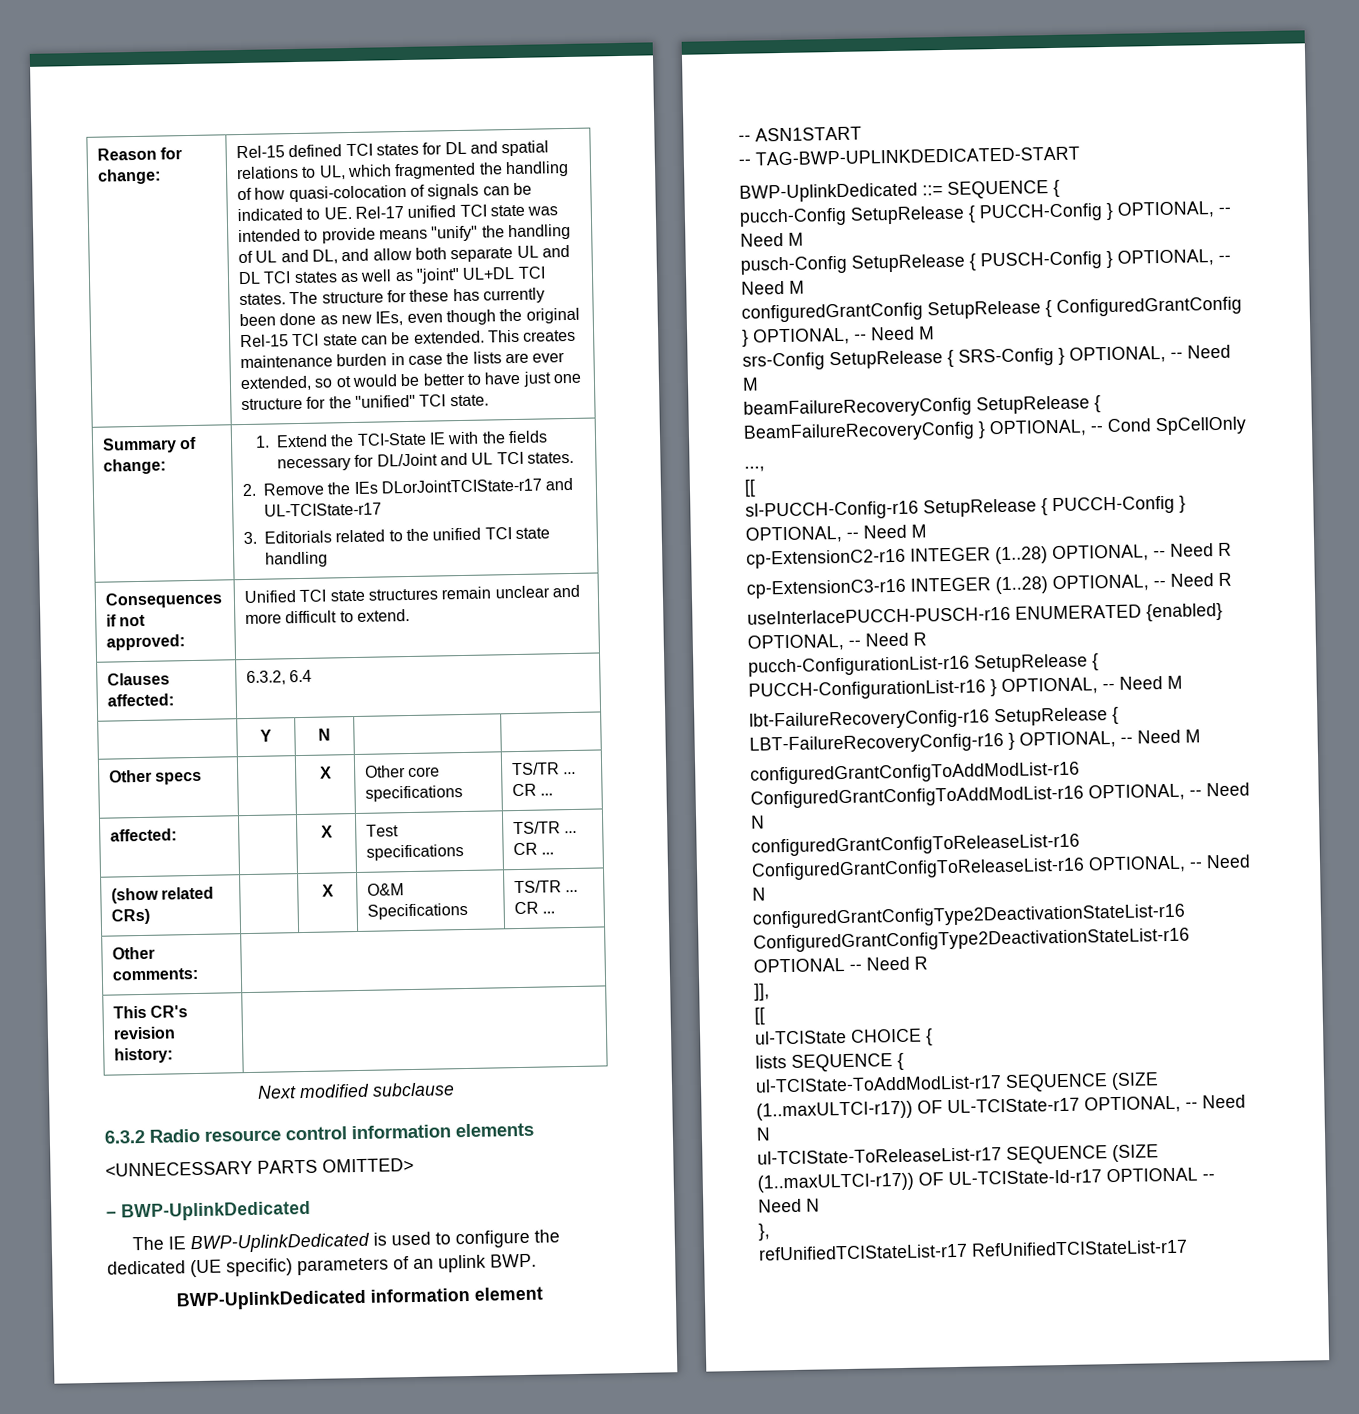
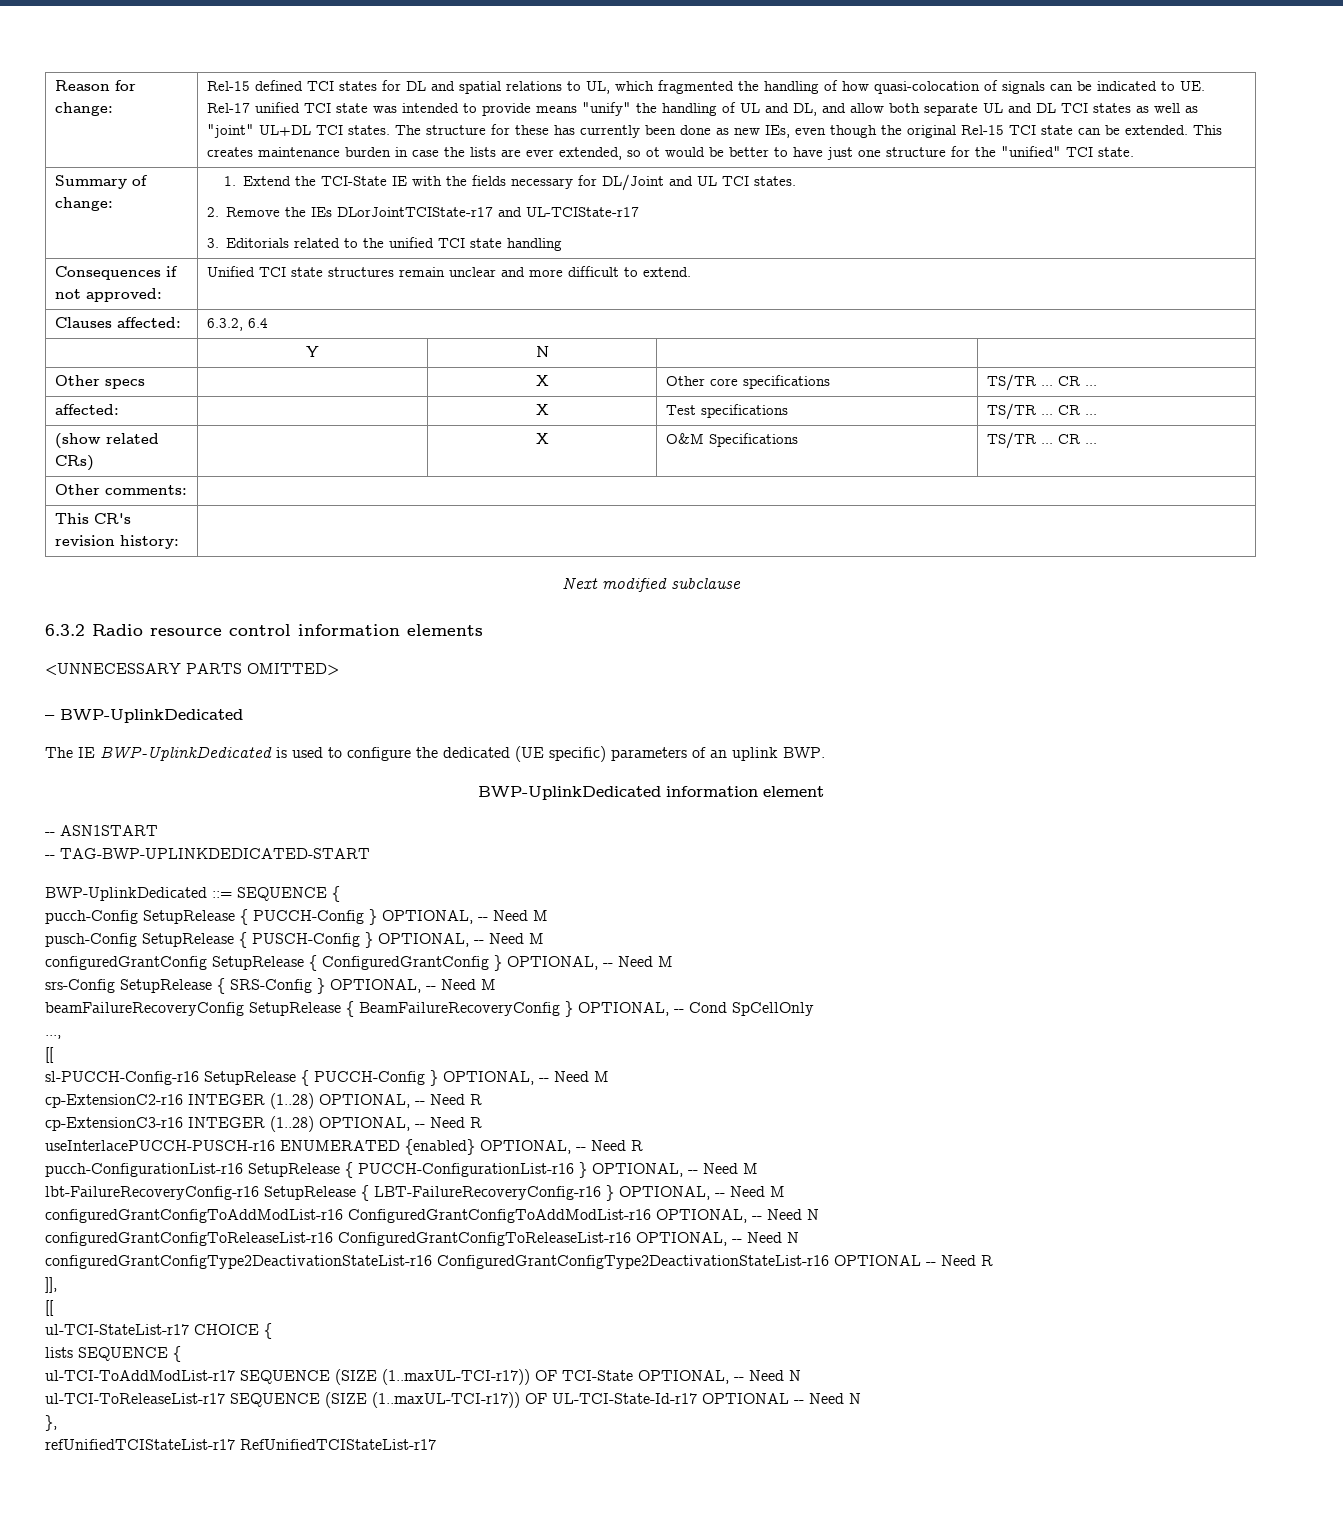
[755,1029,847,1045] ul-TCIState -> [45,1324,189,1335] ul-TCI-StateList-r17
[755,1072,1159,1093] [756,1094,1246,1121] [756,1127,771,1141] [757,1144,1159,1165] [757,1169,1102,1193] ul-TCIState-ToAddModList-r17 SEQUENCE (SIZE (1..maxULTCI-r17)) OF UL-TCIState-r17 OPTIONAL, -- Need N // ul-TCIState-ToReleaseList-r17 SEQUENCE (SIZE (1..maxULTCI-r17)) OF UL-TCIState-Id-r17 -> [45,1369,801,1385] [45,1392,697,1408] ul-TCI-ToAddModList-r17 SEQUENCE (SIZE (1..maxUL-TCI-r17)) OF TCI-State OPTIONAL, -- Need N // ul-TCI-ToReleaseList-r17 SEQUENCE (SIZE (1..maxUL-TCI-r17)) OF UL-TCI-State-Id-r17

